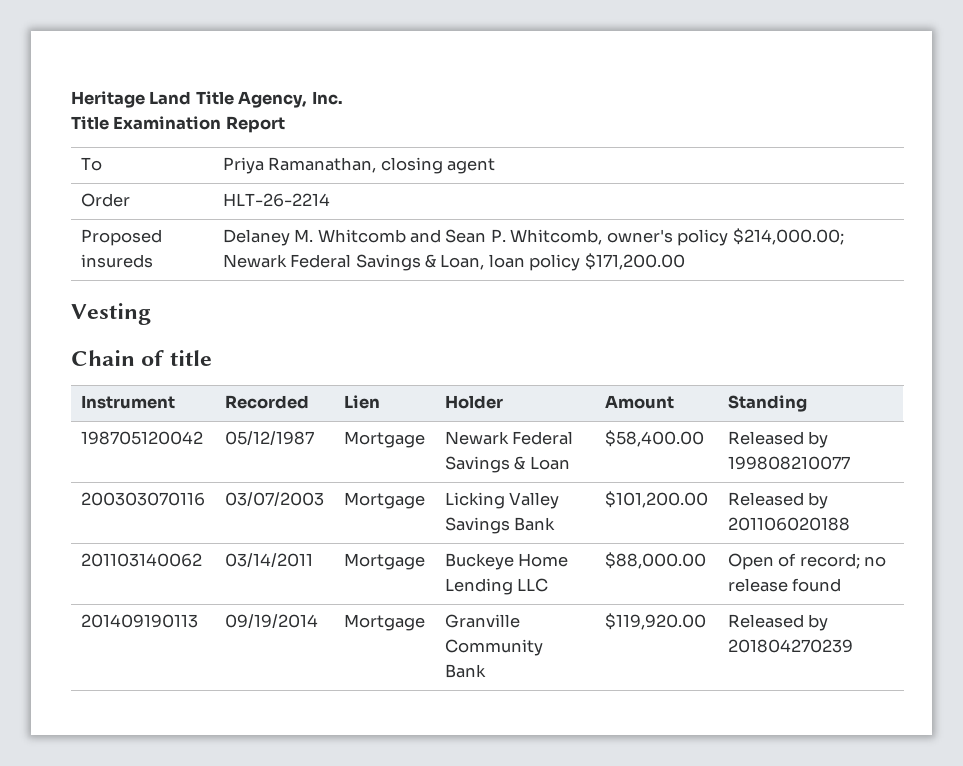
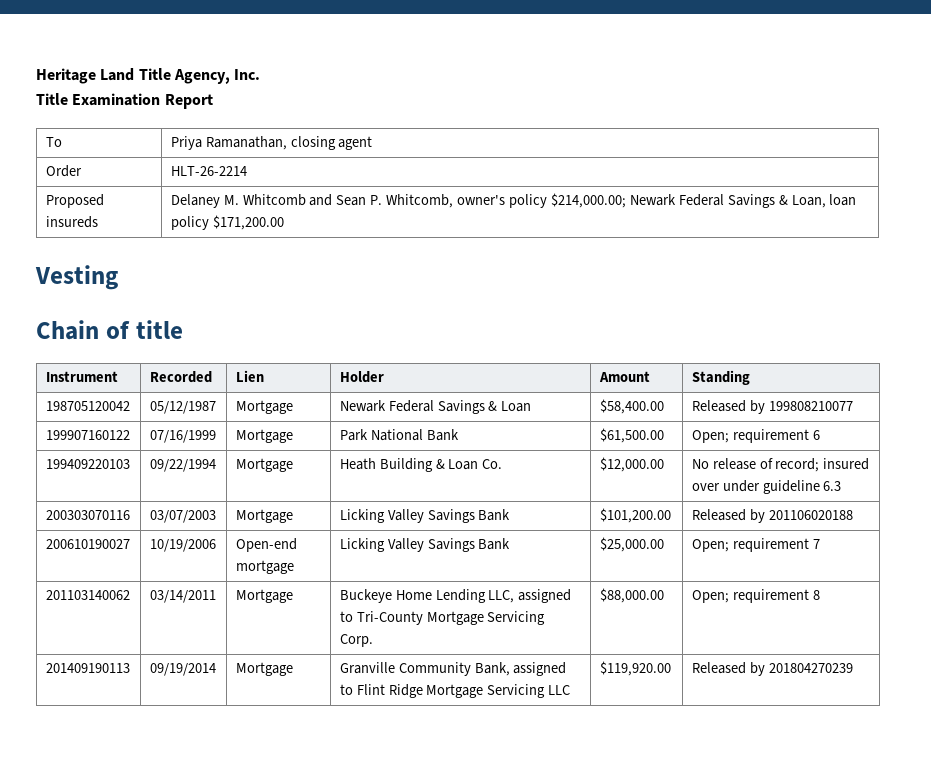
(850, 463) none -> [45,430,130,440] [149,430,216,443] [235,429,293,443] [339,429,459,441] [599,428,664,443] [691,429,820,443] [45,459,130,469] [149,459,216,472] [235,458,293,472] [339,458,503,472] [599,457,664,472] [691,458,870,472] [691,480,842,494] // 199907160122 | 07/16/1999 | Mortgage | Park National Bank | $61,500.00 | Open; requirement 6 // 199409220103 | 09/22/1994 | Mortgage | Heath Building & Loan Co. | $12,000.00 | No release of record; insured over under guideline 6.3
(850, 524) none -> [45,539,130,549] [149,539,216,552] [235,538,297,552] [235,560,294,574] [339,538,511,552] [599,537,664,552] [691,538,820,552] // 200610190027 | 10/19/2006 | Open-end mortgage | Licking Valley Savings Bank | $25,000.00 | Open; requirement 7
[517,578,549,592] [604,552,706,569] [727,553,887,570] [727,578,842,592] LLC | $88,000.00 | Open of record; no release found -> [488,589,572,603] [339,611,546,625] [339,634,373,647] [599,588,664,603] [691,589,820,603] LLC, assigned to Tri-County Mortgage Servicing Corp. | $88,000.00 | Open; requirement 8
[444,664,486,678] Bank -> [474,662,567,676] [339,684,571,698] Bank, assigned to Flint Ridge Mortgage Servicing LLC

